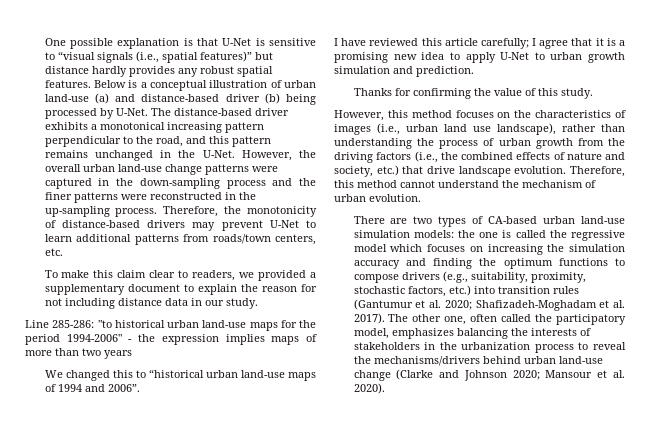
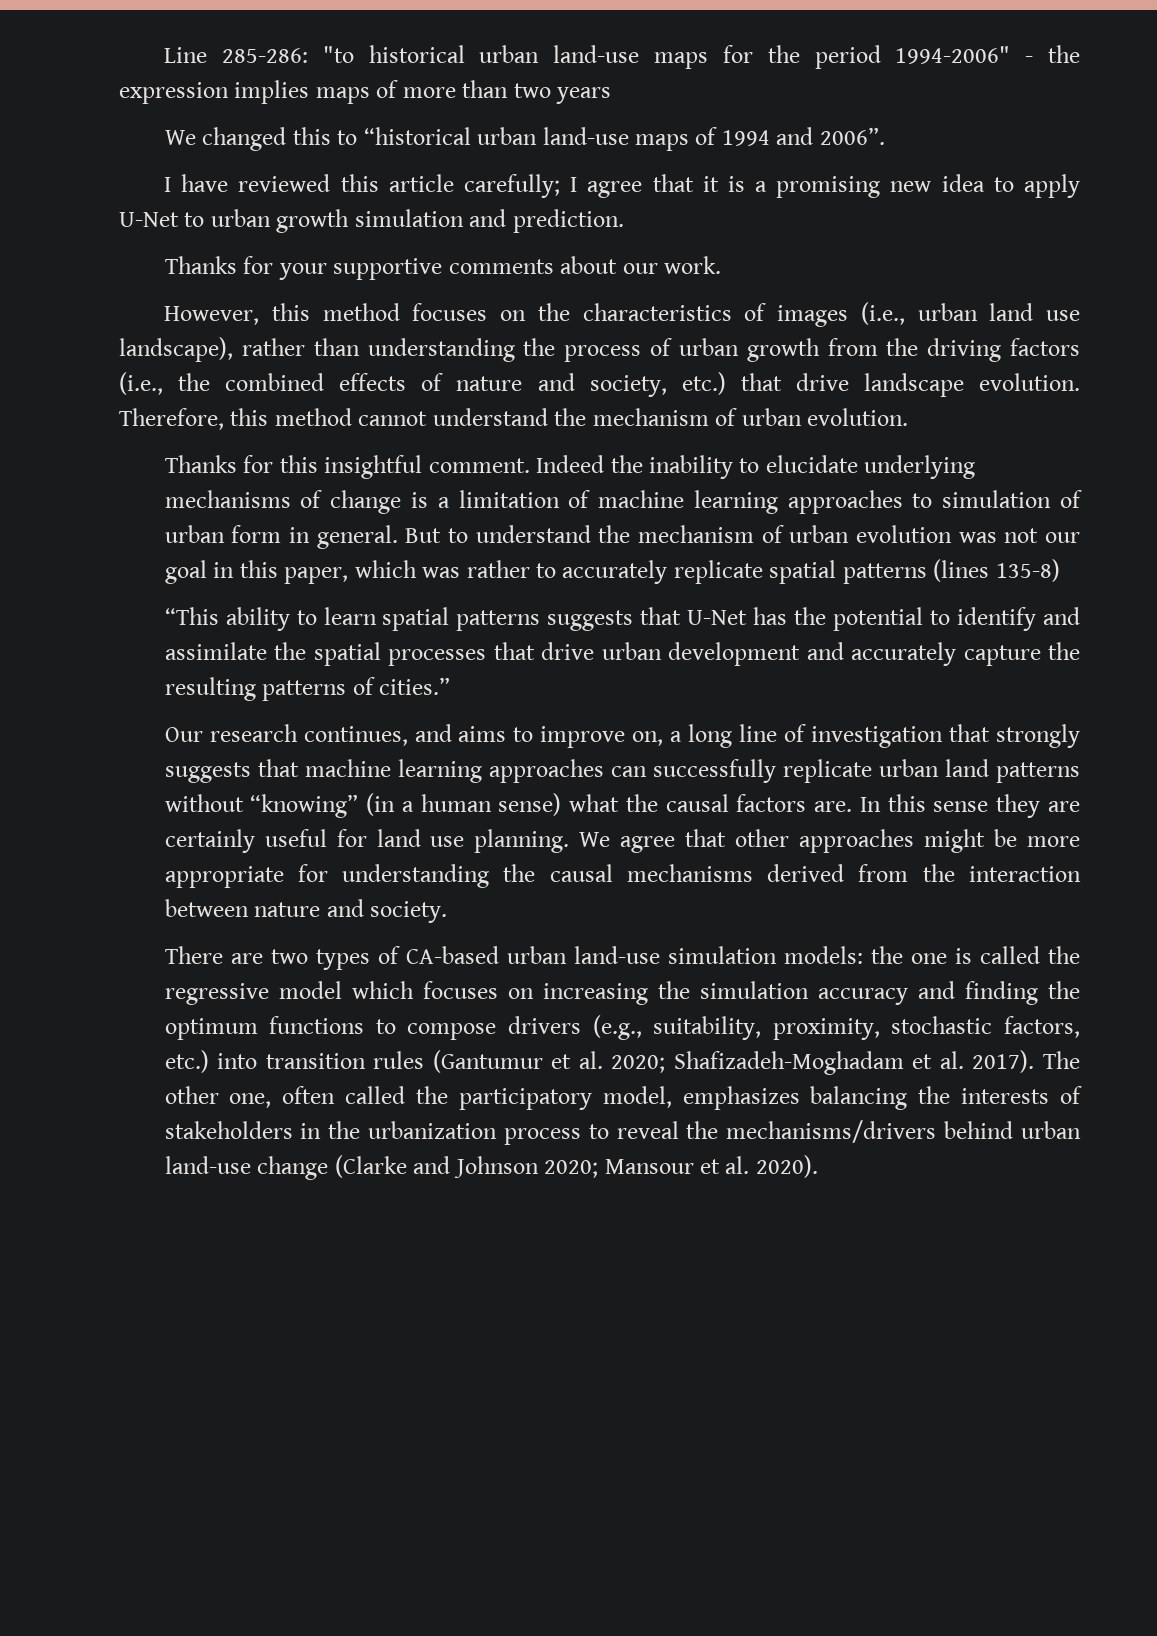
[44,38,316,49] [44,51,273,63] [44,66,273,77] [44,80,316,91] [44,93,316,105] [44,108,289,119] [44,122,264,133] [44,136,271,147] [44,150,316,161] [44,164,278,175] [44,178,316,189] [44,192,256,203] [44,206,317,217] [44,220,316,231] [44,234,316,245] [44,248,63,256] [44,270,316,281] [44,284,317,295] [44,298,258,309] One possible explanation is that U-Net is sensitive to “visual signals (i.e., spatial features)” but distance hardly provides any robust spatial features. Below is a conceptual illustration of urban land-use (a) and distance-based driver (b) being processed by U-Net. The distance-based driver exhibits a monotonical increasing pattern perpendicular to the road, and this pattern remains unchanged in the U-Net. However, the overall urban land-use change patterns were captured in the down-sampling process and the finer patterns were reconstructed in the up-sampling process. Therefore, the monotonicity of distance-based drivers may prevent U-Net to learn additional patterns from roads/town centers, etc. // To make this claim clear to readers, we provided a supplementary document to explain the reason for not including distance data in our study. // -> (163, 55) none
[412,88,593,99] confirming the value of this study. -> [278,256,722,280] your supportive comments about our work.
(421, 198) none -> [164,455,976,479] [164,490,1082,514] [164,525,1080,549] [164,559,1060,584] [164,607,1080,631] [164,642,1080,666] [164,677,451,701] [164,724,1080,748] [164,759,1080,783] [164,793,1081,818] [164,829,1080,853] [164,864,1081,888] [164,899,448,923] // Thanks for this insightful comment. Indeed the inability to elucidate underlying mechanisms of change is a limitation of machine learning approaches to simulation of urban form in general. But to understand the mechanism of urban evolution was not our goal in this paper, which was rather to accurately replicate spatial patterns (lines 135-8) // “This ability to learn spatial patterns suggests that U-Net has the potential to identify and assimilate the spatial processes that drive urban development and accurately capture the resulting patterns of cities.” // Our research continues, and aims to improve on, a long line of investigation that strongly suggests that machine learning approaches can successfully replicate urban land patterns without “knowing” (in a human sense) what the causal factors are. In this sense they are certainly useful for land use planning. We agree that other approaches might be more appropriate for understanding the causal mechanisms derived from the interaction between nature and society.

